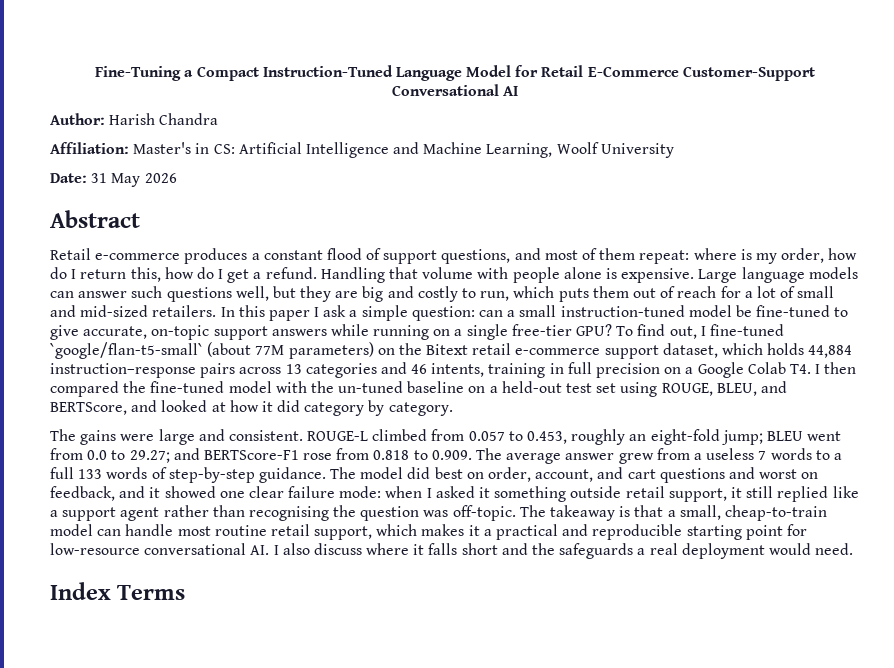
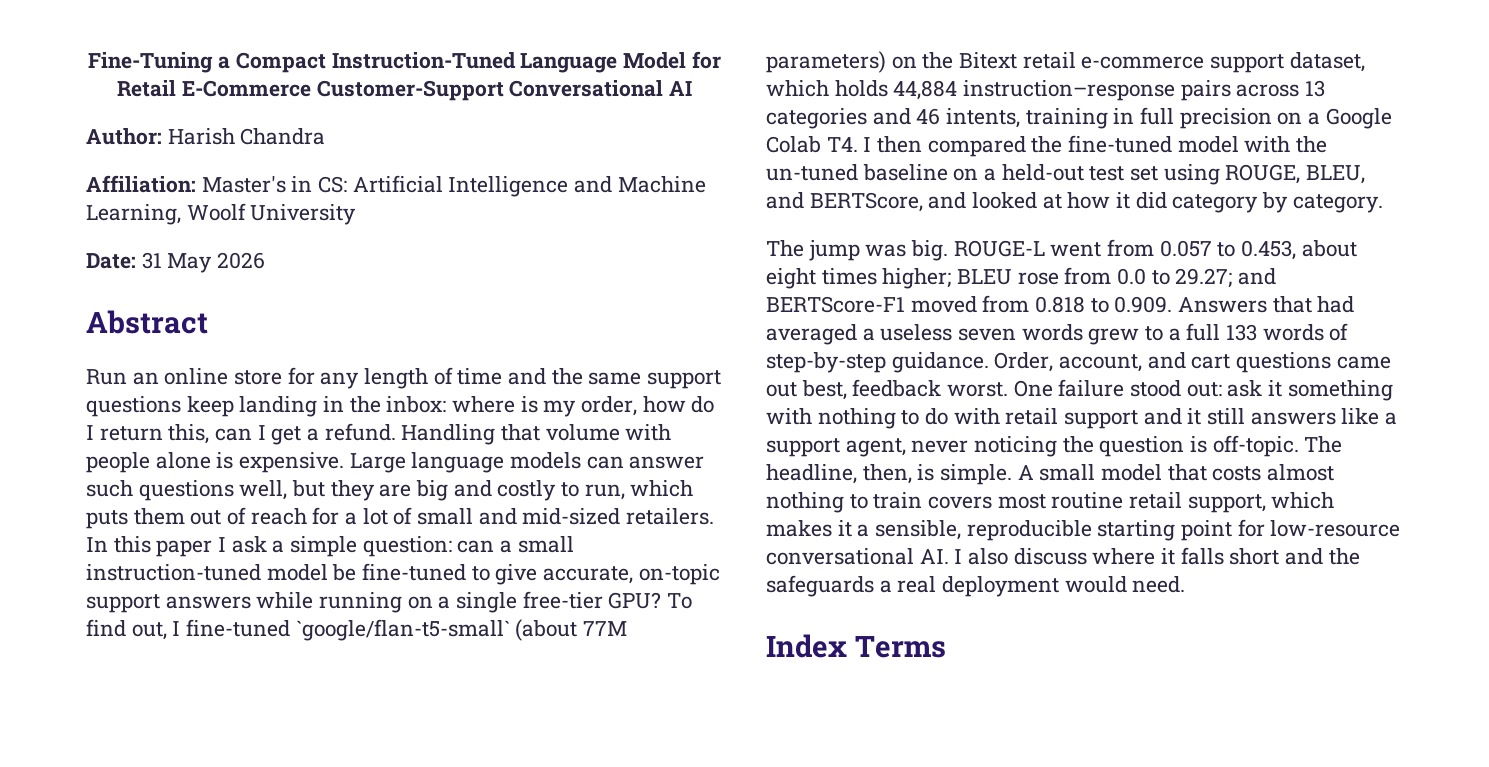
[50,248,690,264] Retail e-commerce produces a constant flood of support questions, and most of them repeat: -> [86,367,722,389] [86,396,447,417] Run an online store for any length of time and the same support questions keep landing in the inbox:
[164,267,214,279] how do -> [215,428,253,441] can
[80,429,842,445] gains were large and consistent. ROUGE-L climbed from 0.057 to 0.453, roughly an eight-fold jump; BLEU went -> [808,239,1357,261] [766,268,1059,289] jump was big. ROUGE-L went from 0.057 to 0.453, about eight times higher; BLEU rose
[303,453,333,460] rose -> [910,296,977,313] moved
[476,448,812,464] The average answer grew from a useless 7 words -> [1178,296,1355,313] [766,324,1140,345] Answers that had averaged a useless seven words grew
[330,467,819,483] [50,486,859,502] [50,505,329,521] The model did best on order, account, and cart questions and worst on feedback, and it showed one clear failure mode: when I asked it something outside retail support, it still replied like a support agent rather than recognising -> [994,352,1391,373] [766,379,1393,401] [766,408,1398,429] [766,436,1058,457] Order, account, and cart questions came out best, feedback worst. One failure stood out: ask it something with nothing to do with retail support and it still answers like a support agent, never noticing
[423,510,449,517] was -> [1190,436,1208,453] is
[550,505,827,521] [50,524,174,536] takeaway is that a small, cheap-to-train model can handle -> [766,464,1335,485] [766,492,993,513] headline, then, is simple. A small model that costs almost nothing to train covers
[496,524,589,540] practical and -> [875,520,962,540] sensible,

